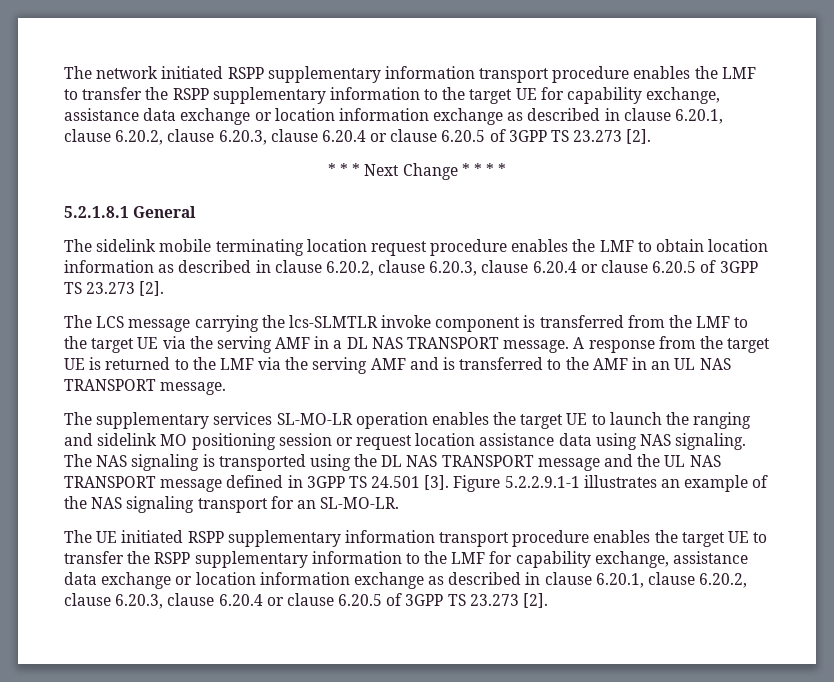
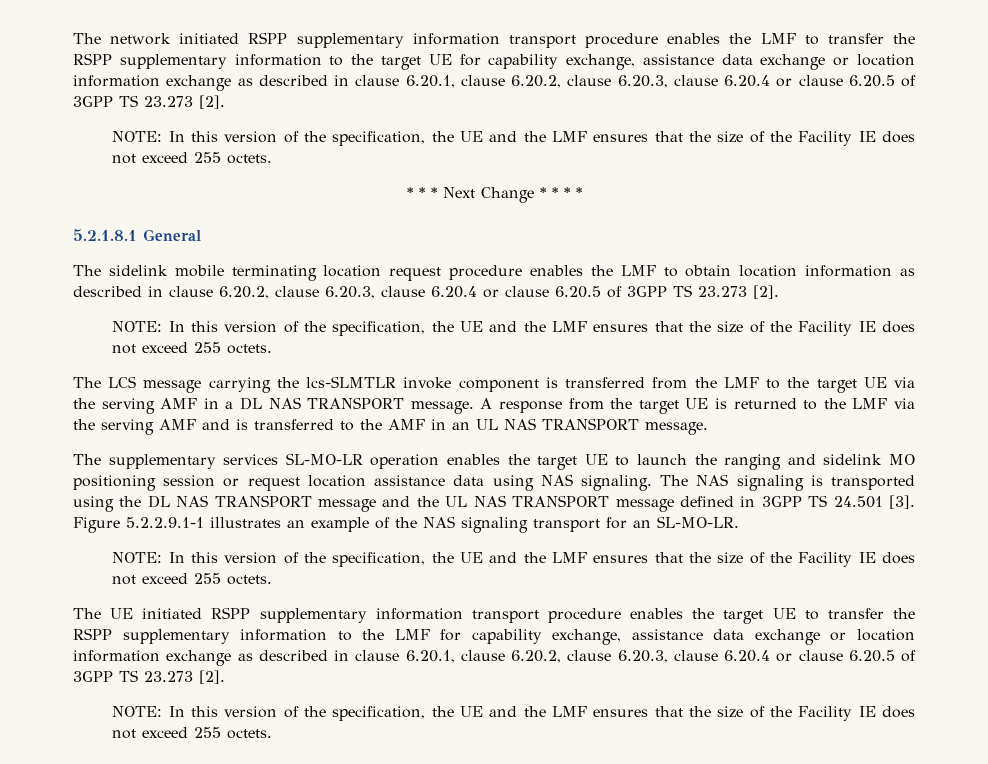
(652, 136) none -> [112,131,916,146] [112,152,273,164] // NOTE: In this version of the specification, the UE and the LMF ensures that the size of the Facility IE does not exceed 255 octets.
(165, 288) none -> [112,321,916,336] [112,342,273,354] // NOTE: In this version of the specification, the UE and the LMF ensures that the size of the Facility IE does not exceed 255 octets.
(400, 503) none -> [112,552,916,567] [112,573,273,585] // NOTE: In this version of the specification, the UE and the LMF ensures that the size of the Facility IE does not exceed 255 octets.
(549, 600) none -> [112,706,916,721] [112,727,273,739] // NOTE: In this version of the specification, the UE and the LMF ensures that the size of the Facility IE does not exceed 255 octets.

